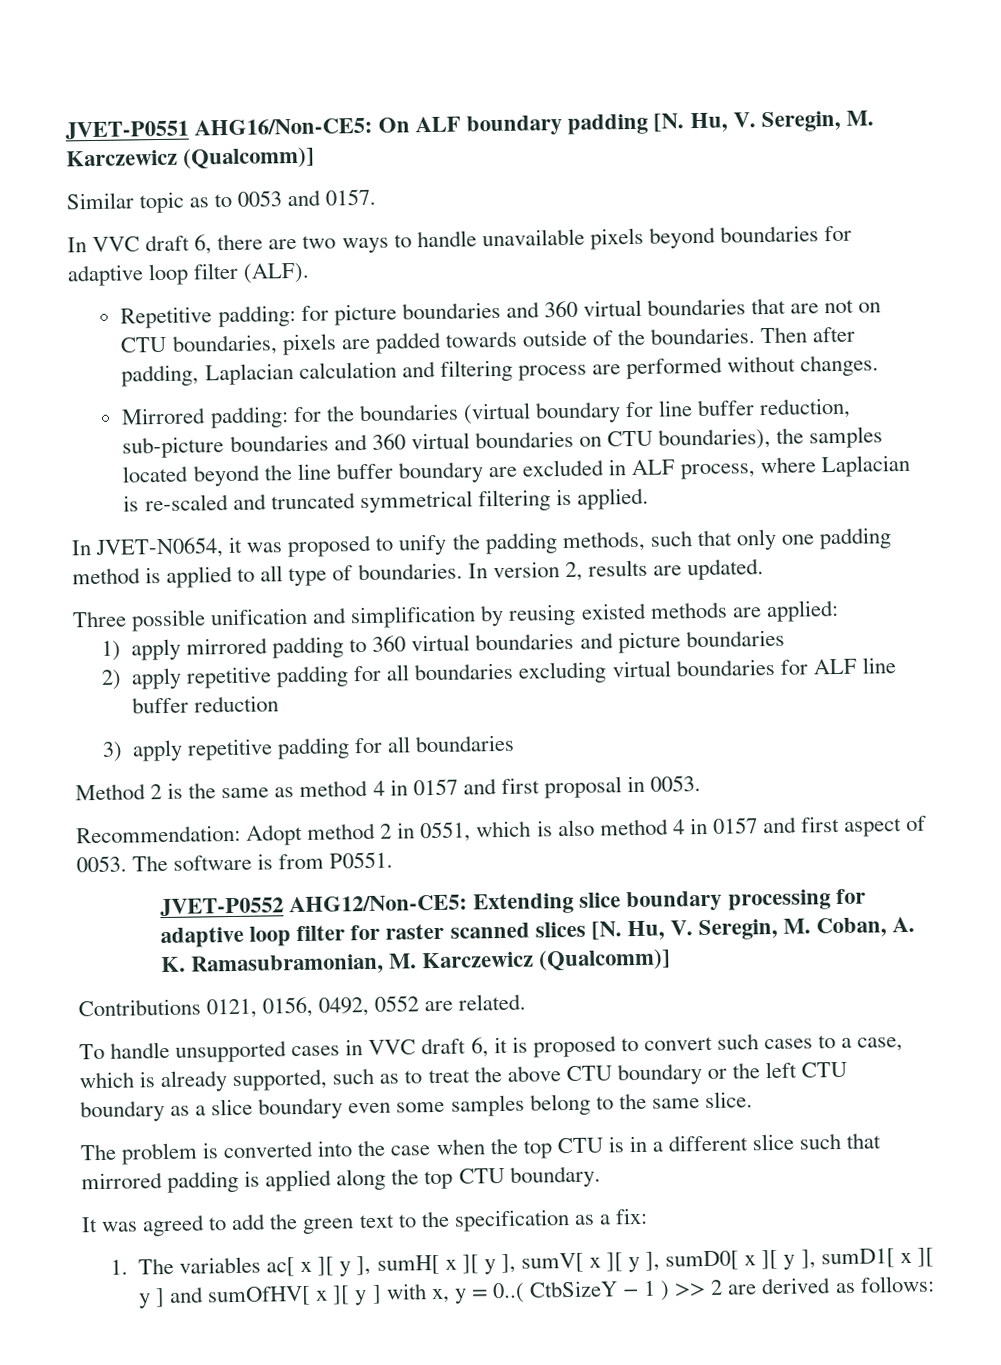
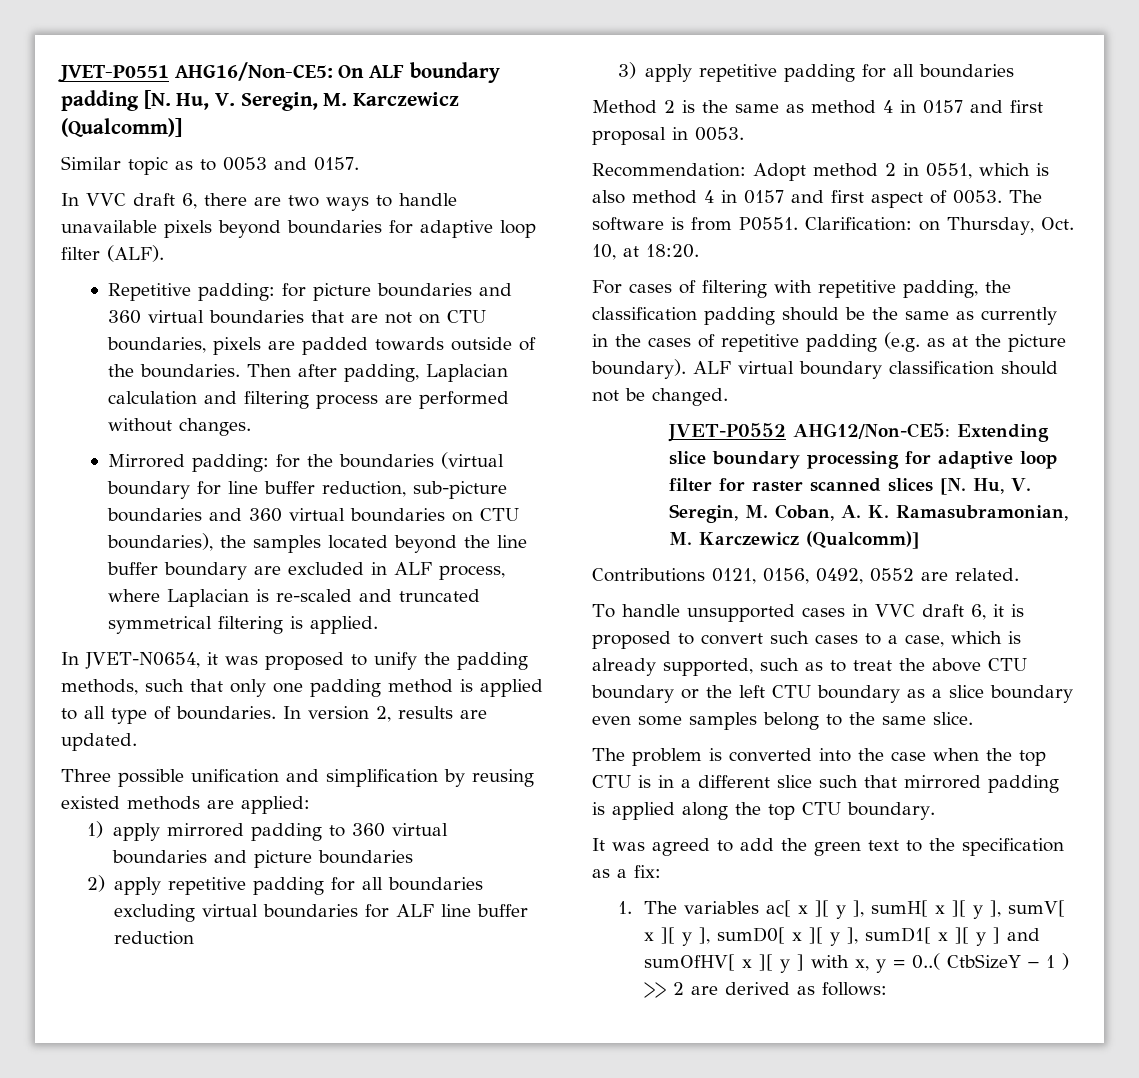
(394, 860) none -> [805,217,1074,235] [592,244,699,260] [592,280,1011,298] [592,307,1057,325] [592,332,1066,352] [591,359,1058,379] [592,388,728,406] Clarification: on Thursday, Oct. 10, at 18:20. // For cases of filtering with repetitive padding, the classification padding should be the same as currently in the cases of repetitive padding (e.g. as at the picture boundary). ALF virtual boundary classification should not be changed.

